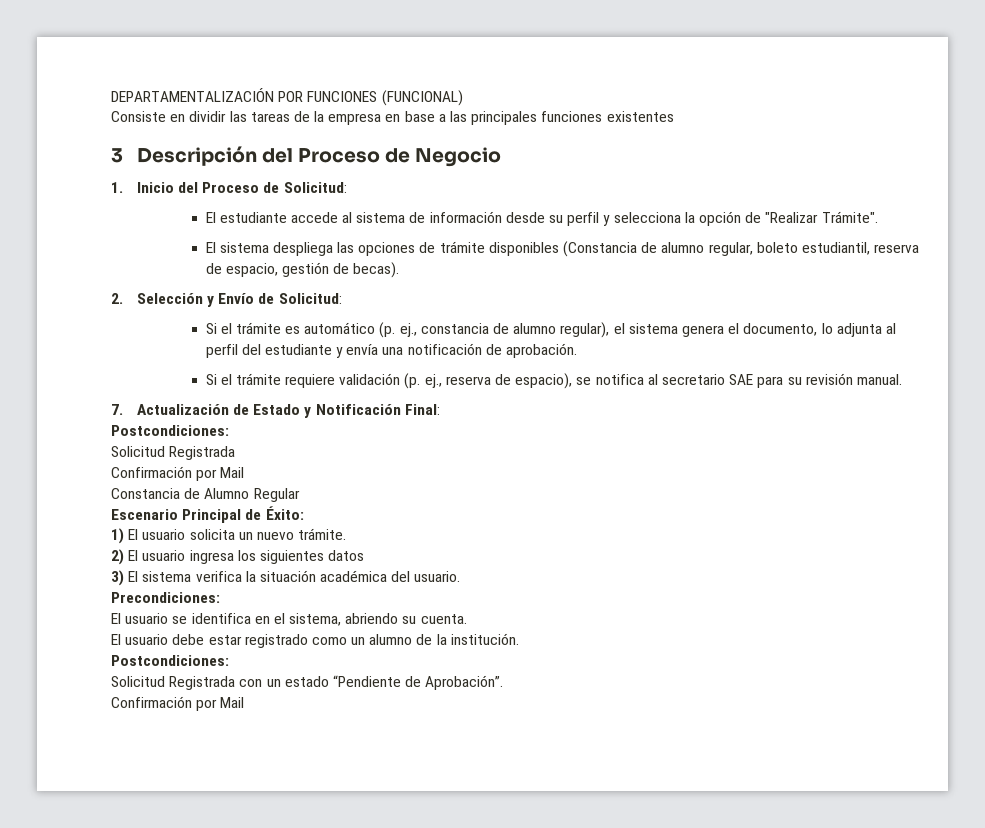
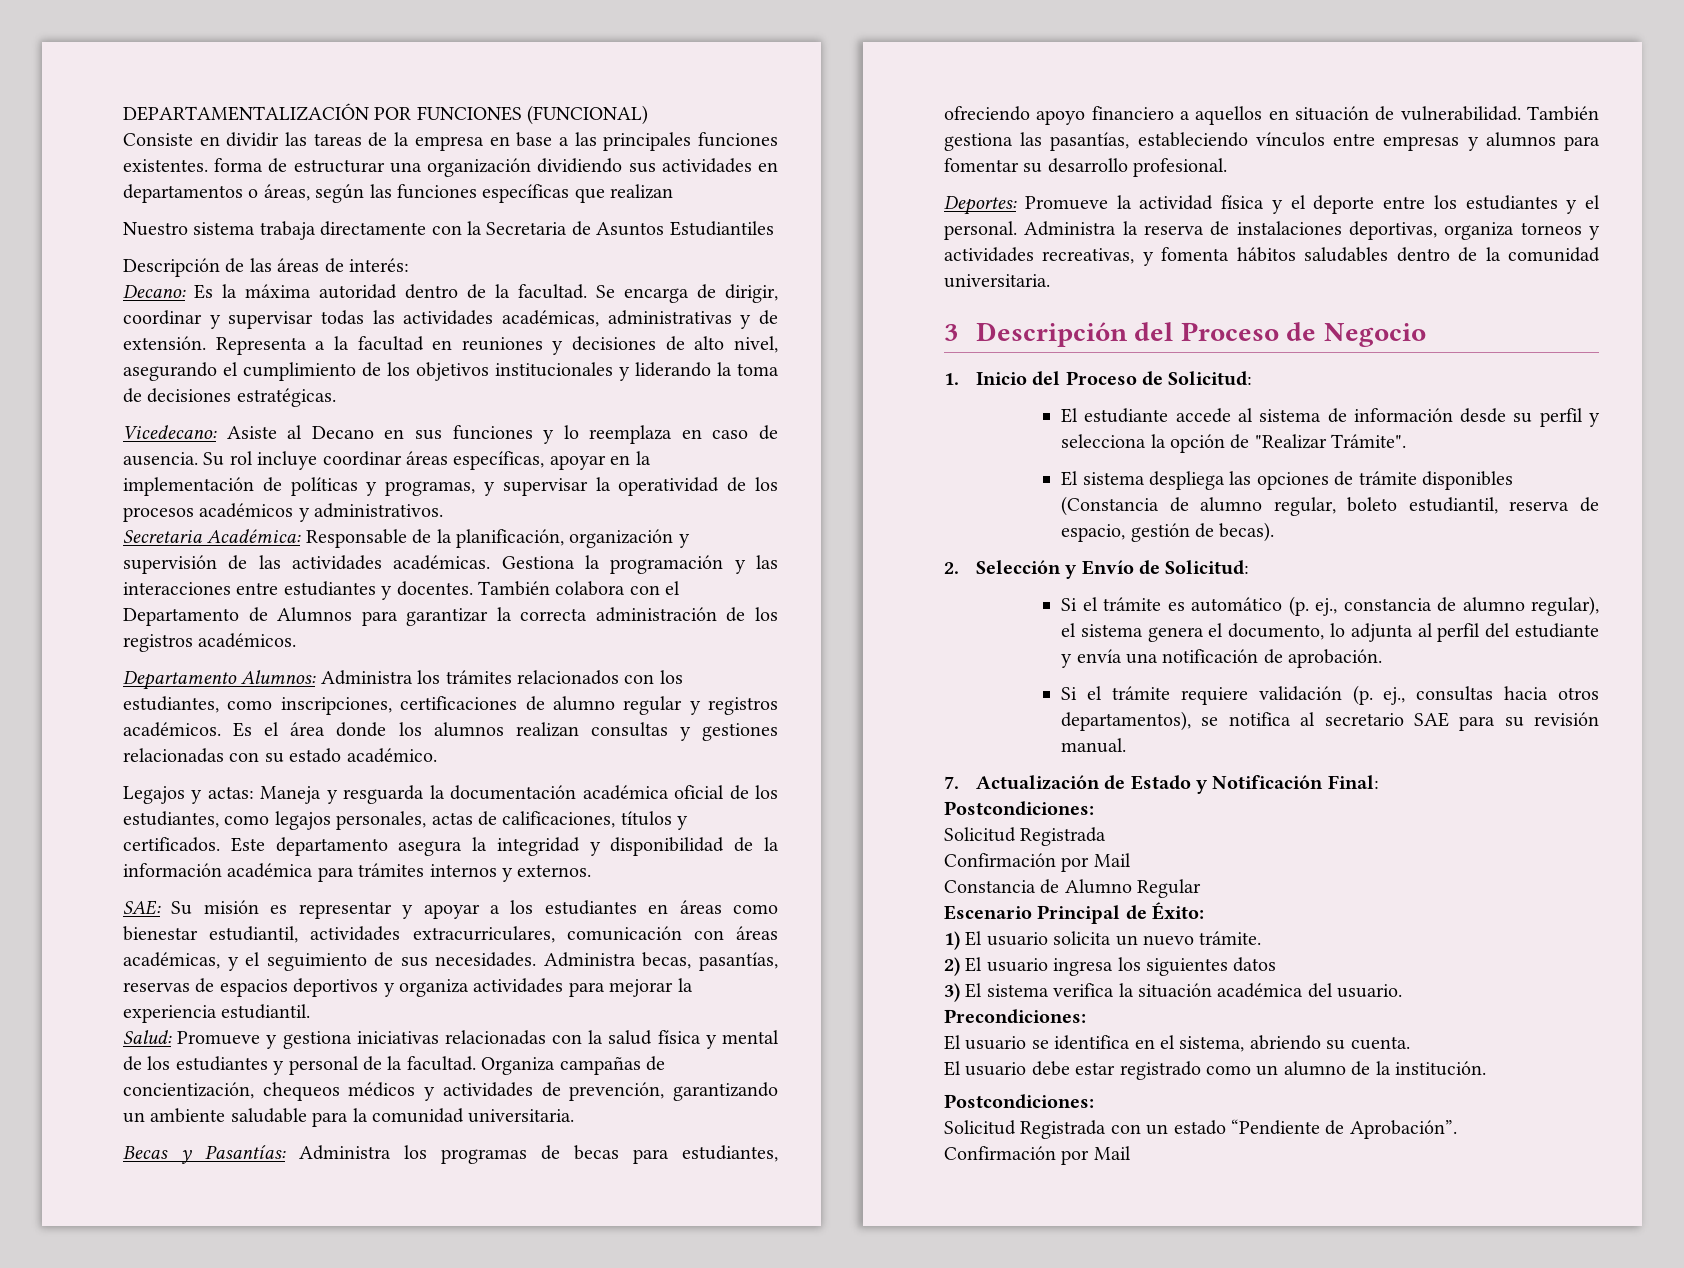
[606,111,674,122] existentes -> [123,158,778,177] [123,184,674,203] [123,221,774,240] [123,258,409,277] [123,284,778,303] [123,310,778,329] [123,336,778,355] [123,362,779,381] [123,388,336,407] [123,425,779,444] [123,451,651,470] [123,477,778,496] [123,503,444,522] [123,529,690,548] [123,555,778,574] [123,581,681,600] [123,607,778,626] [123,633,297,652] [123,670,683,690] [123,696,778,715] [123,722,779,741] [123,748,437,763] [123,785,779,804] [123,811,689,830] [123,837,779,856] [123,863,592,882] [123,900,778,919] [123,926,778,943] [123,952,778,971] [123,978,693,997] [123,1004,311,1023] [123,1030,779,1049] [123,1056,665,1075] [123,1082,778,1101] [123,1108,575,1127] [123,1145,778,1164] [944,106,1599,125] [944,132,1600,151] [944,158,1228,177] [944,195,1600,215] [944,221,1600,240] [944,247,1600,266] [944,274,1050,288] existentes. forma de estructurar una organización dividiendo sus actividades en departamentos o áreas, según las funciones específicas que realizan // Nuestro sistema trabaja directamente con la Secretaria de Asuntos Estudiantiles // Descripción de las áreas de interés: // Decano: Es la máxima autoridad dentro de la facultad. Se encarga de dirigir, coordinar y supervisar todas las actividades académicas, administrativas y de extensión. Representa a la facultad en reuniones y decisiones de alto nivel, asegurando el cumplimiento de los objetivos institucionales y liderando la toma de decisiones estratégicas. // Vicedecano: Asiste al Decano en sus funciones y lo reemplaza en caso de ausencia. Su rol incluye coordinar áreas específicas, apoyar en la implementación de políticas y programas, y supervisar la operatividad de los procesos académicos y administrativos. // Secretaria Académica: Responsable de la planificación, organización y supervisión de las actividades académicas. Gestiona la programación y las interacciones entre estudiantes y docentes. También colabora con el Departamento de Alumnos para garantizar la correcta administración de los registros académicos. // Departamento Alumnos: Administra los trámites relacionados con los estudiantes, como inscripciones, certificaciones de alumno regular y registros académicos. Es el área donde los alumnos realizan consultas y gestiones relacionadas con su estado académico. // Legajos y actas: Maneja y resguarda la documentación académica oficial de los estudiantes, como legajos personales, actas de calificaciones, títulos y certificados. Este departamento asegura la integridad y disponibilidad de la información académica para trámites internos y externos. // SAE: Su misión es representar y apoyar a los estudiantes en áreas como bienestar estudiantil, actividades extracurriculares, comunicación con áreas académicas, y el seguimiento de sus necesidades. Administra becas, pasantías, reservas de espacios deportivos y organiza actividades para mejorar la experiencia estudiantil. // Salud: Promueve y gestiona iniciativas relacionadas con la salud física y mental de los estudiantes y personal de la facultad. Organiza campañas de concientización, chequeos médicos y actividades de prevención, garantizando un ambiente saludable para la comunidad universitaria. // Becas y Pasantías: Administra los programas de becas para estudiantes, ofreciendo apoyo financiero a aquellos en situación de vulnerabilidad. También gestiona las pasantías, estableciendo vínculos entre empresas y alumnos para fomentar su desarrollo profesional. // Deportes: Promueve la actividad física y el deporte entre los estudiantes y el personal. Administra la reserva de instalaciones deportivas, organiza torneos y actividades recreativas, y fomenta hábitos saludables dentro de la comunidad universitaria.
[445,373,573,389] reserva de espacio), -> [1416,686,1599,701] [1061,711,1192,731] consultas hacia otros departamentos),

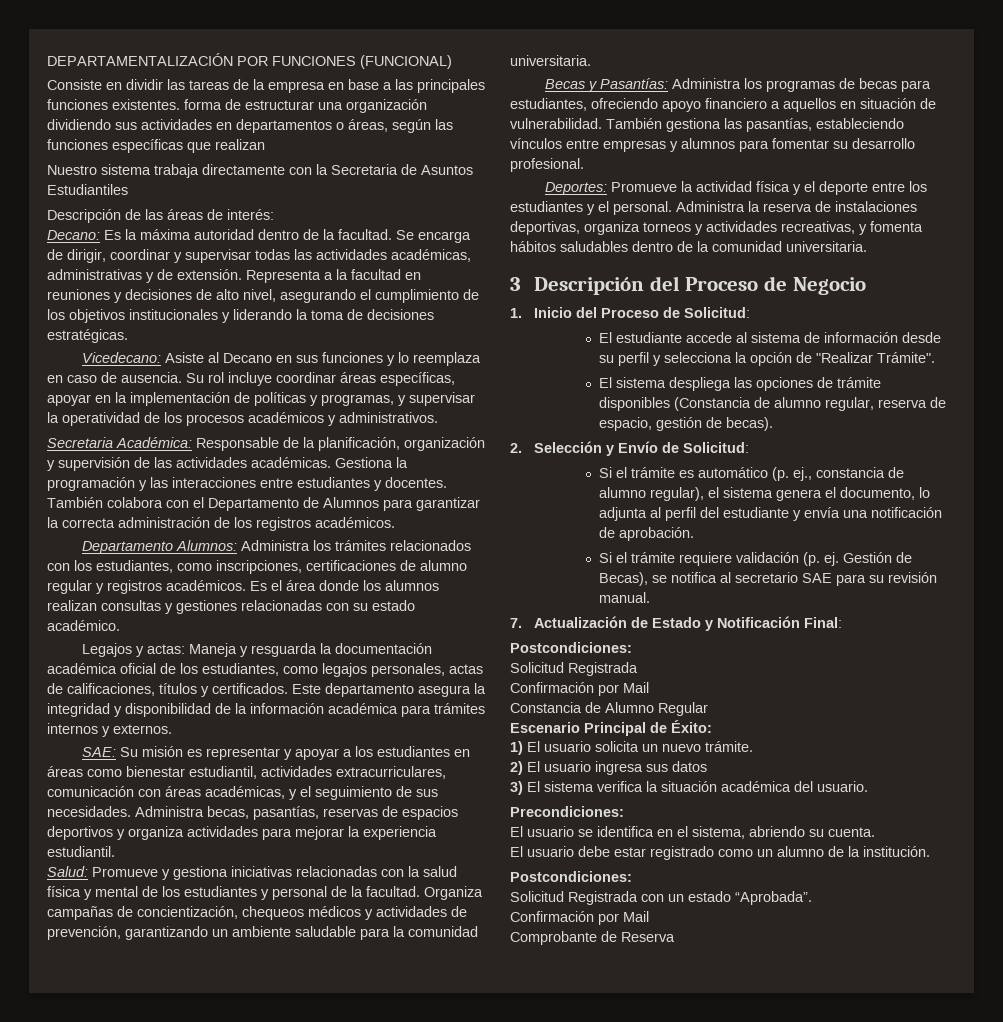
[1347,497,1498,514] boleto estudiantil, -> (875, 404) none
[1383,686,1599,705] [1061,711,1192,731] ej., consultas hacia otros departamentos), -> [824,552,913,566] [599,572,649,586] ej. Gestión de Becas),
[1117,957,1228,976] los siguientes -> [646,764,668,772] sus
[1231,1119,1457,1139] [944,1146,1131,1165] “Pendiente de Aprobación”. // Confirmación por Mail -> [735,891,812,905] [510,911,649,925] [510,931,675,945] “Aprobada”. // Confirmación por Mail // Comprobante de Reserva

